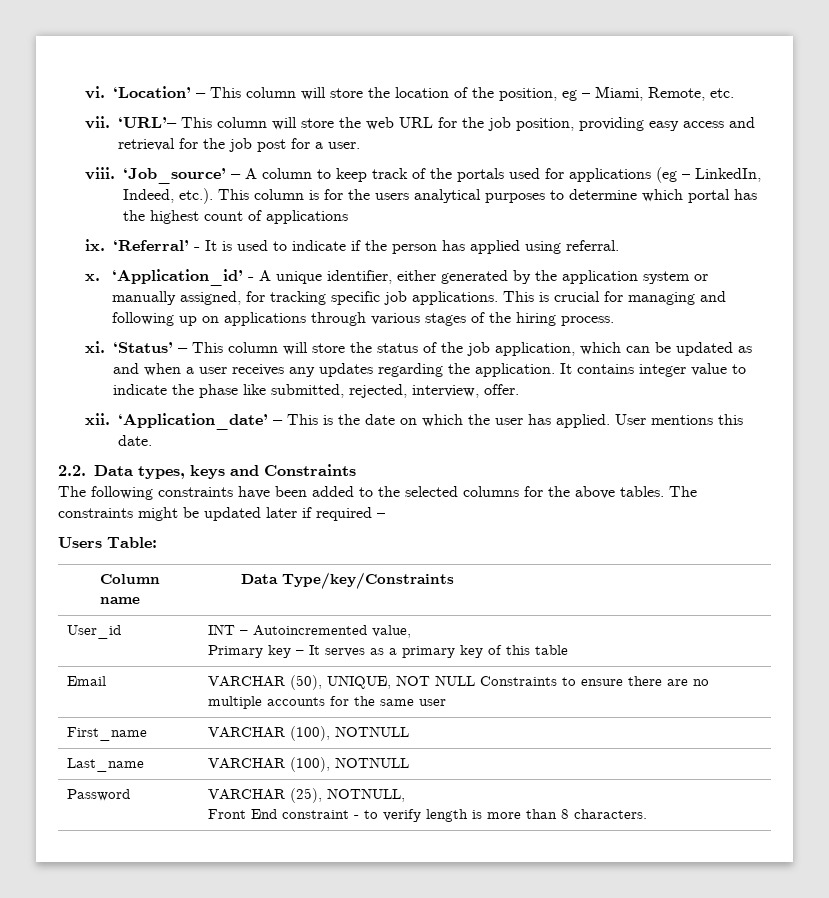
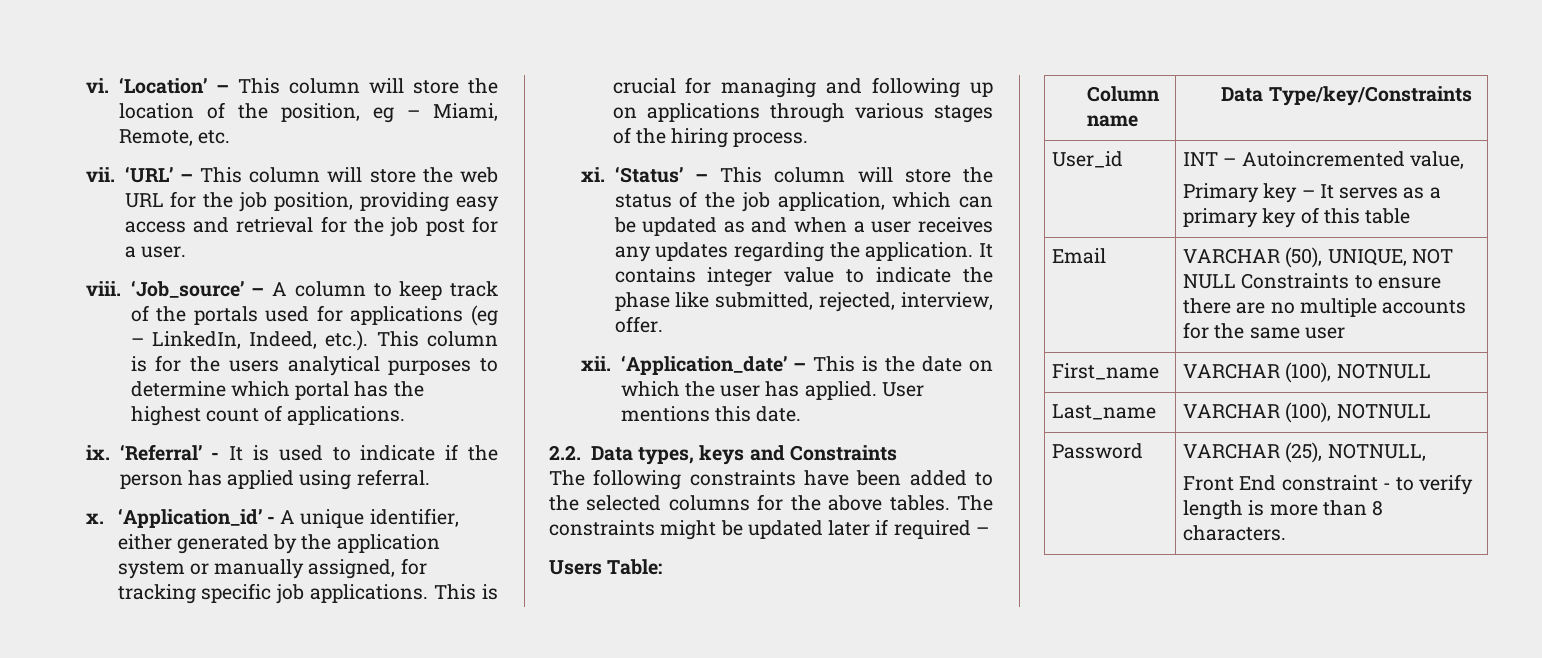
[118,117,178,128] ‘URL’– -> [124,166,193,183] ‘URL’ –
[266,210,349,224] applications -> [287,406,406,425] applications.

